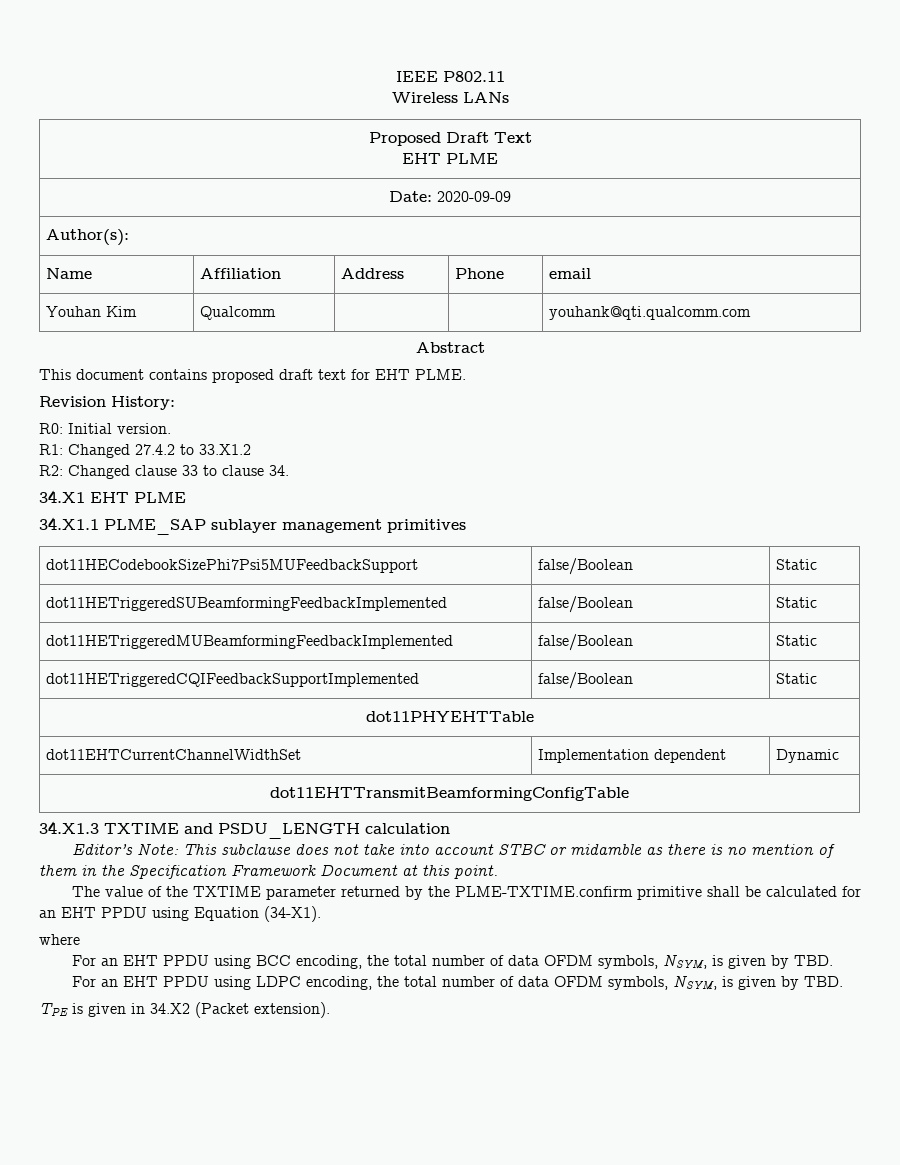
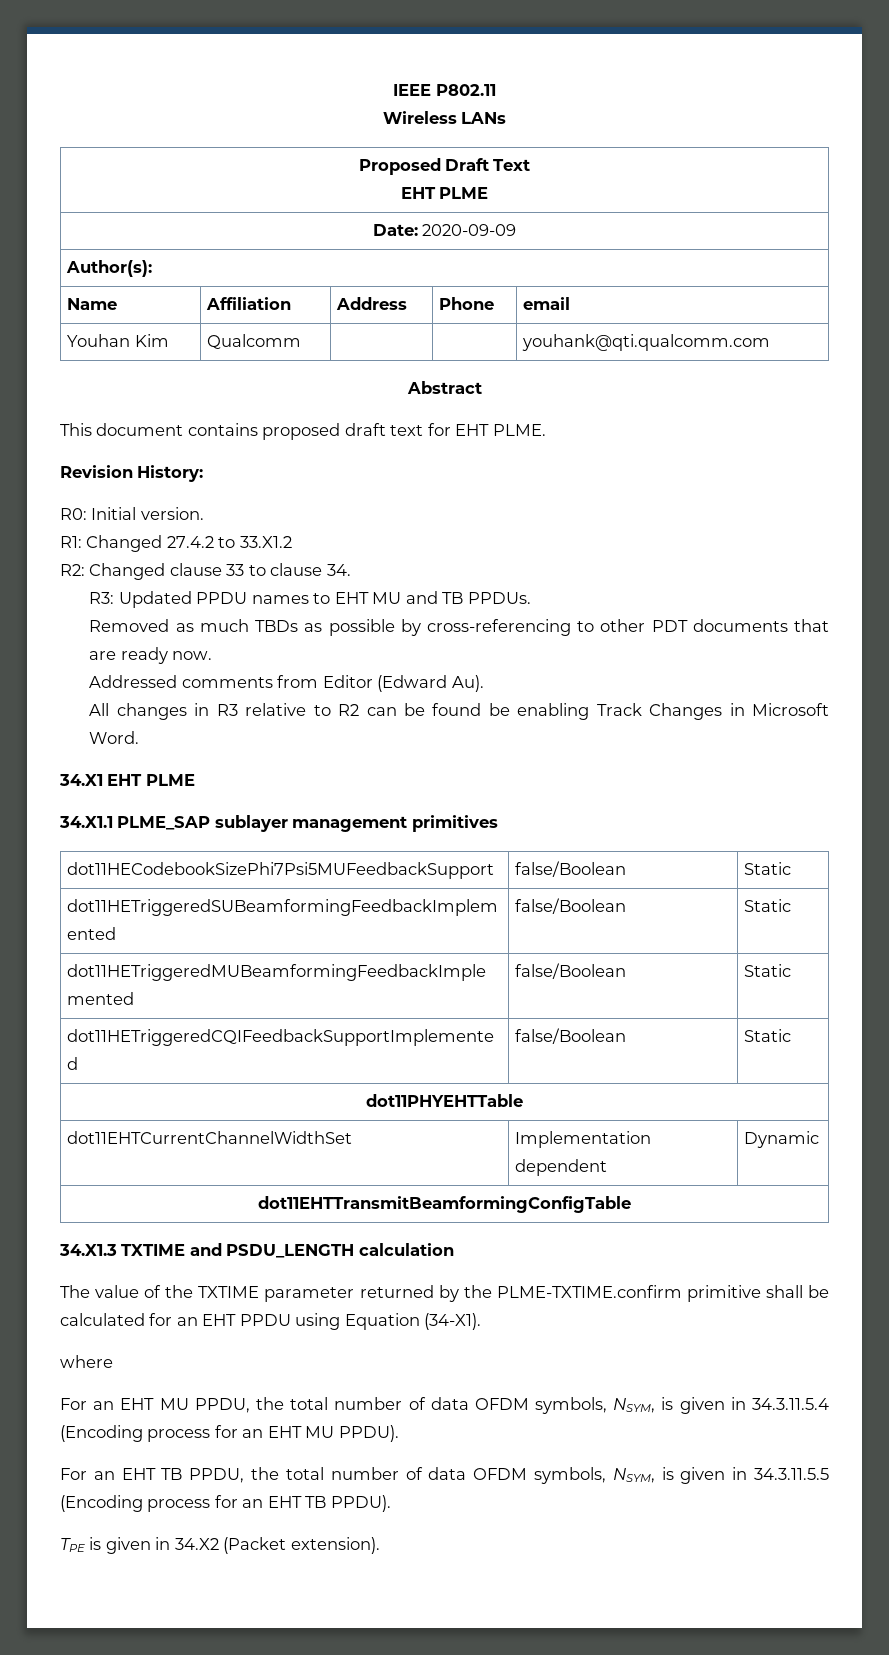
(289, 470) none -> [89,591,531,608] [89,619,830,636] [89,647,213,664] [89,675,484,692] [89,703,830,720] [89,731,140,744] // R3: Updated PPDU names to EHT MU and TB PPDUs. // Removed as much TBDs as possible by cross-referencing to other PDT documents that are ready now. // Addressed comments from Editor (Edward Au). // All changes in R3 relative to R2 can be found be enabling Track Changes in Microsoft Word.
[71,843,835,858] [39,864,498,879] // Editor’s Note: This subclause does not take into account STBC or midamble as there is no mention of them in the Specification Framework Document at this point. -> (454, 1249) none
[162,955,362,969] PPDU using BCC encoding, -> [159,1398,250,1413] MU PPDU,
[770,955,833,969] [71,976,372,990] by TBD. // For an EHT PPDU using LDPC encoding, -> [730,1397,829,1410] [60,1425,399,1442] [60,1468,245,1483] in 34.3.11.5.4 (Encoding process for an EHT MU PPDU). // For an EHT TB PPDU,
[780,976,843,990] by TBD. -> [732,1467,829,1480] [60,1495,391,1512] in 34.3.11.5.5 (Encoding process for an EHT TB PPDU).

